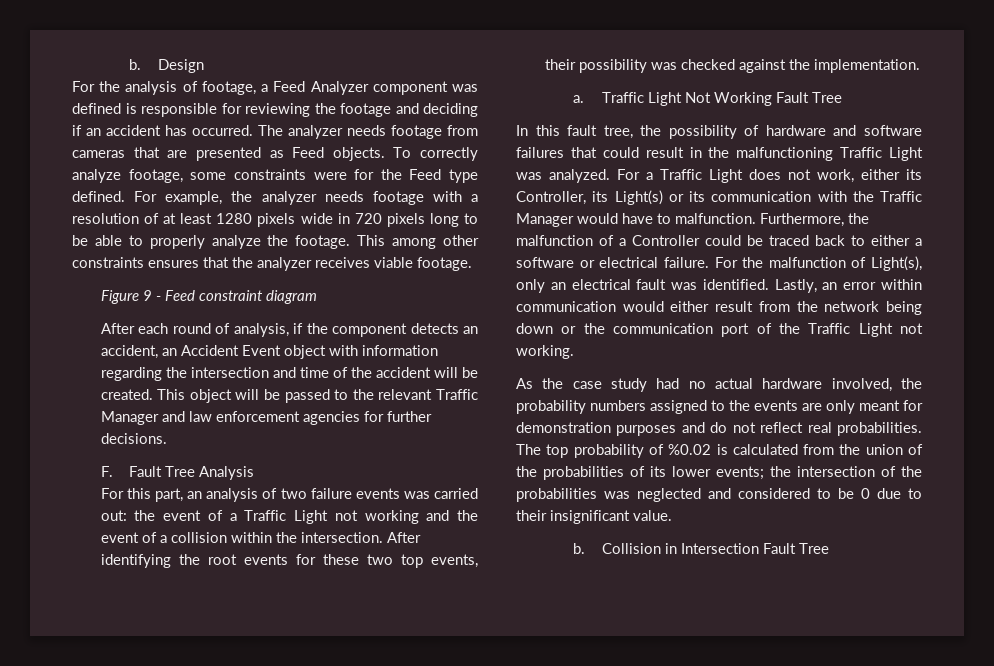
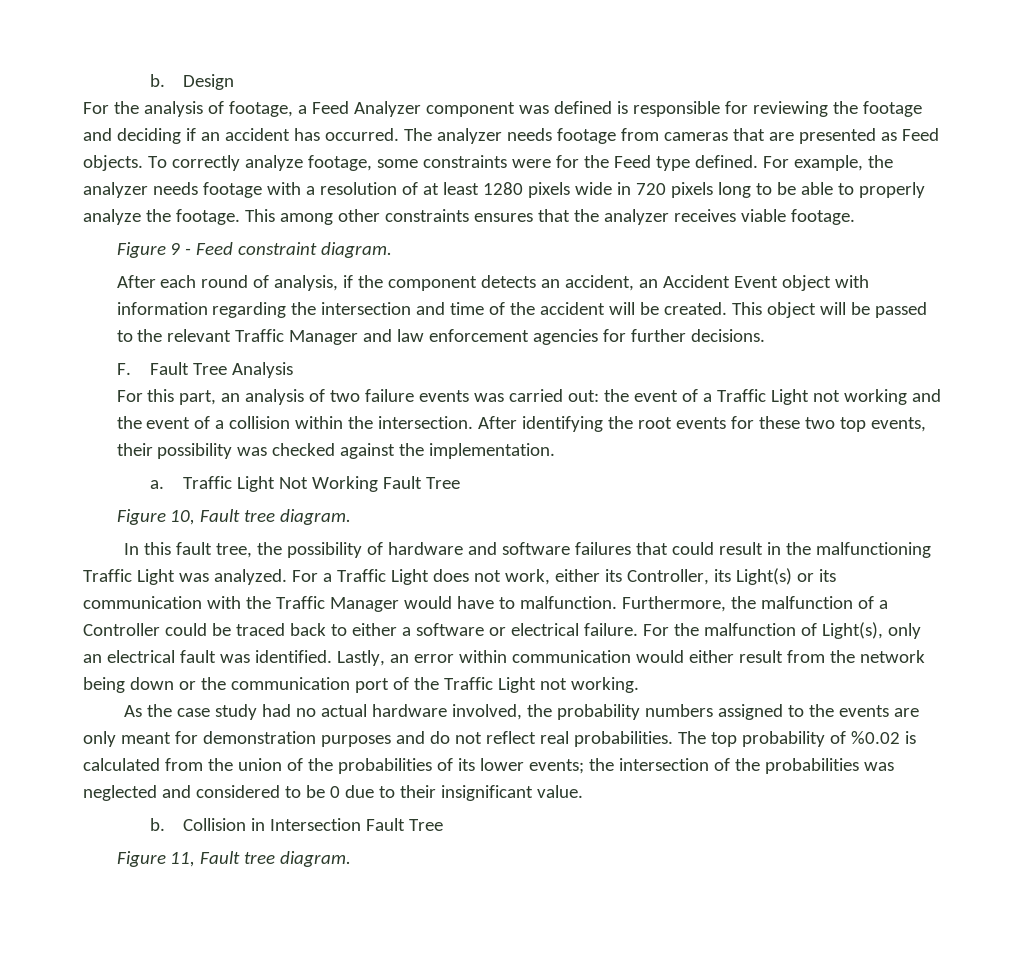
[265,290,317,304] diagram -> [321,242,393,258] diagram.
(843, 97) none -> [116,509,352,525] // Figure 10, Fault tree diagram.
(830, 548) none -> [116,851,352,867] // Figure 11, Fault tree diagram.

